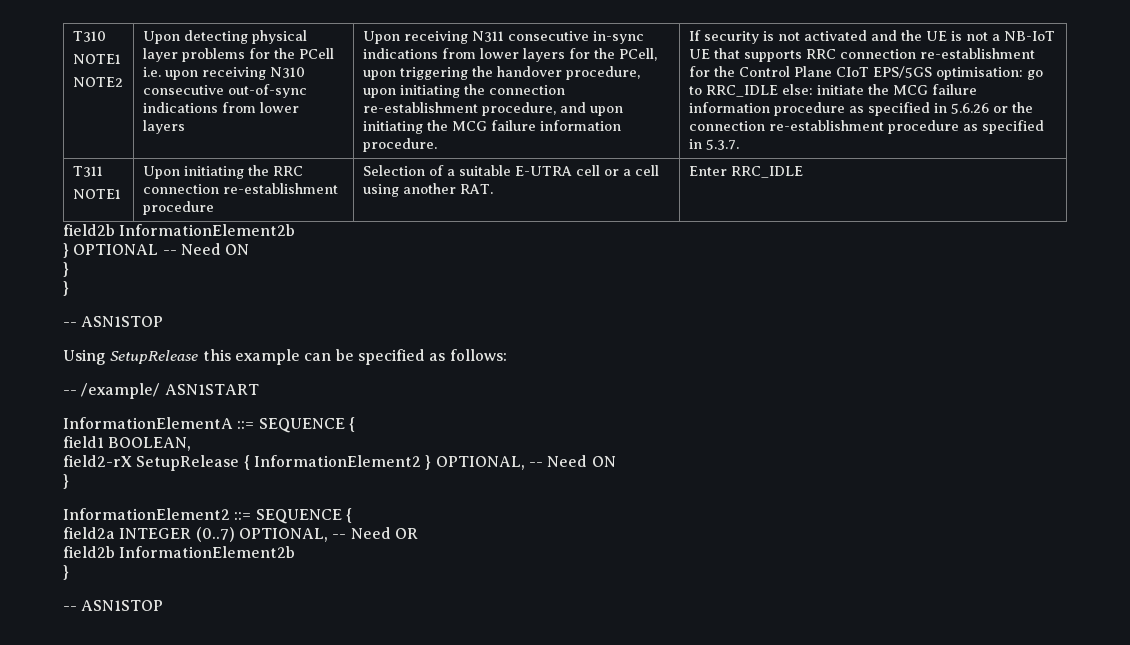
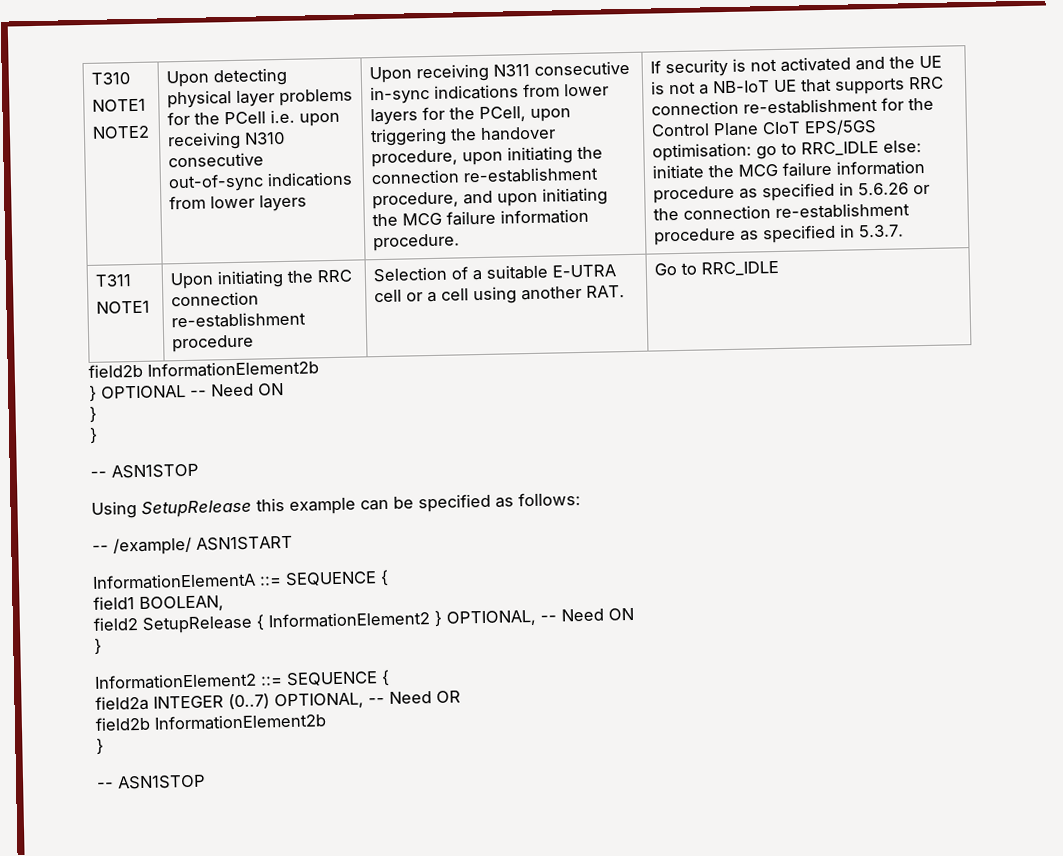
[688,166,727,176] Enter -> [654,262,698,276] Go to
[63,455,132,467] field2-rX -> [93,617,139,631] field2

